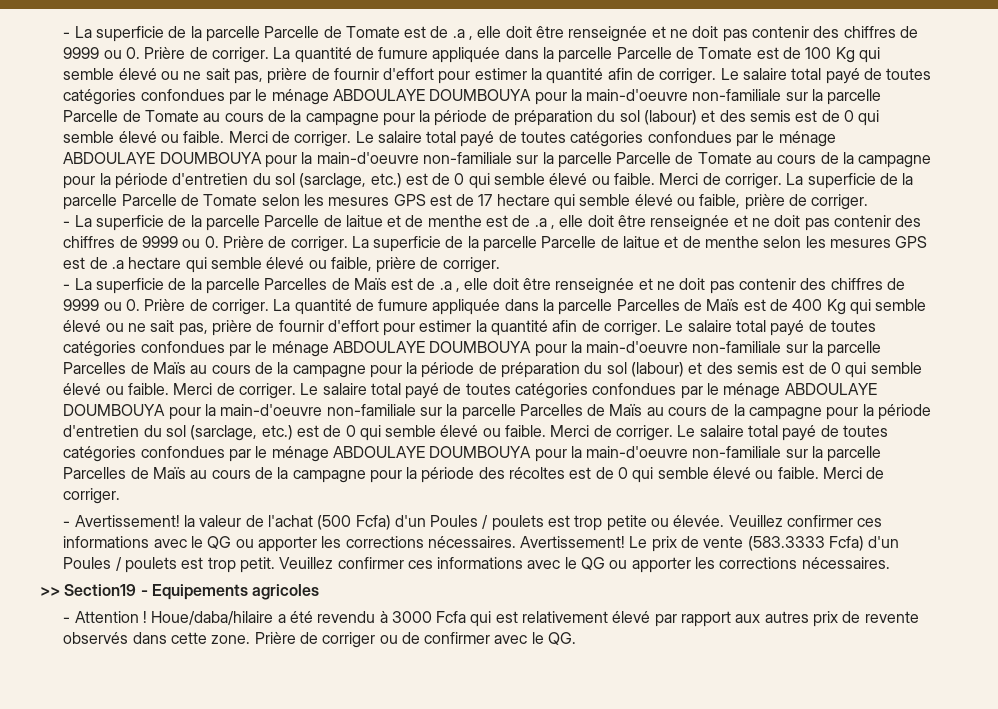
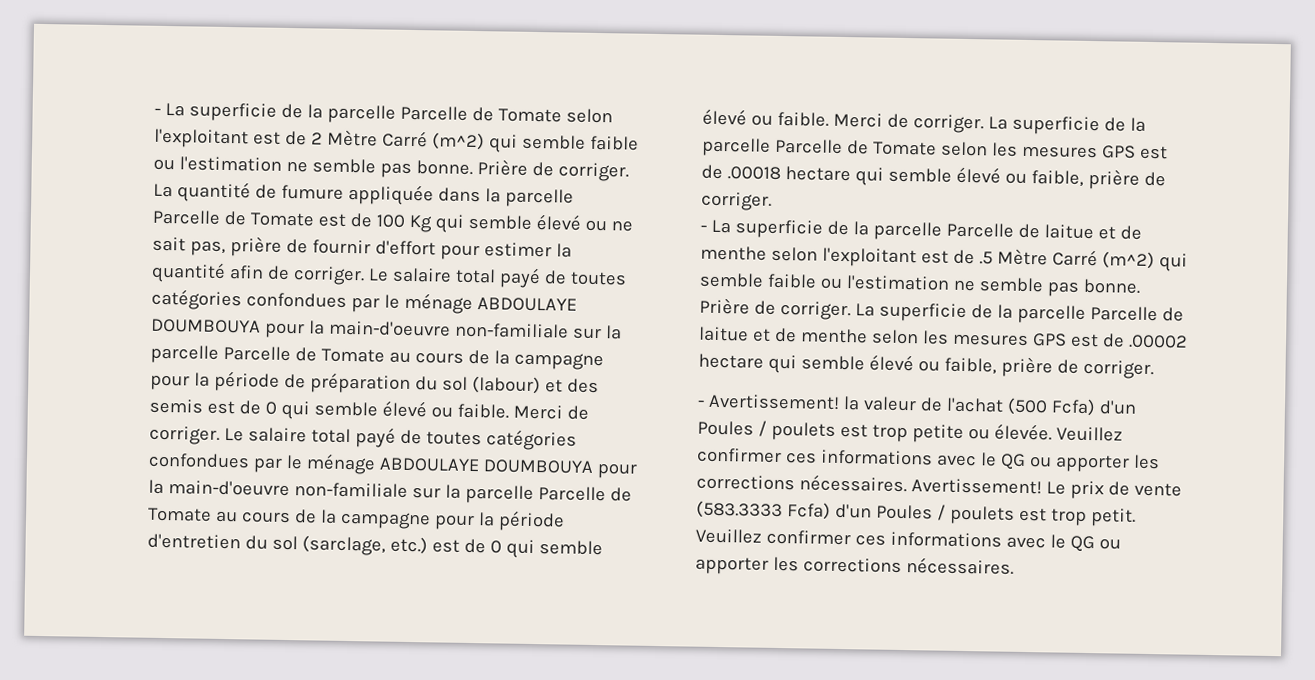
[404,26,918,42] [63,47,140,59] est de .a , elle doit être renseignée et ne doit pas contenir des chiffres de 9999 ou 0. -> [566,108,614,124] [154,128,640,153] [153,156,474,179] selon l'exploitant est de 2 Mètre Carré (m^2) qui semble faible ou l'estimation ne semble pas bonne.
[478,194,493,206] 17 -> [727,166,782,180] .00018
[486,215,922,231] [63,236,219,248] est de .a , elle doit être renseignée et ne doit pas contenir des chiffres de 9999 ou 0. -> [771,246,1189,272] [699,272,1142,297] selon l'exploitant est de .5 Mètre Carré (m^2) qui semble faible ou l'estimation ne semble pas bonne.
[111,257,500,273] [63,278,905,294] [63,299,927,315] [63,320,876,336] [63,341,882,357] [63,362,922,378] [63,383,877,399] [63,404,932,420] [63,425,888,441] [63,446,882,462] [63,467,885,483] [63,488,121,504] .a hectare qui semble élevé ou faible, prière de corriger. // - La superficie de la parcelle Parcelles de Maïs est de .a , elle doit être renseignée et ne doit pas contenir des chiffres de 9999 ou 0. Prière de corriger. La quantité de fumure appliquée dans la parcelle Parcelles de Maïs est de 400 Kg qui semble élevé ou ne sait pas, prière de fournir d'effort pour estimer la quantité afin de corriger. Le salaire total payé de toutes catégories confondues par le ménage ABDOULAYE DOUMBOUYA pour la main-d'oeuvre non-familiale sur la parcelle Parcelles de Maïs au cours de la campagne pour la période de préparation du sol (labour) et des semis est de 0 qui semble élevé ou faible. Merci de corriger. Le salaire total payé de toutes catégories confondues par le ménage ABDOULAYE DOUMBOUYA pour la main-d'oeuvre non-familiale sur la parcelle Parcelles de Maïs au cours de la campagne pour la période d'entretien du sol (sarclage, etc.) est de 0 qui semble élevé ou faible. Merci de corriger. Le salaire total payé de toutes catégories confondues par le ménage ABDOULAYE DOUMBOUYA pour la main-d'oeuvre non-familiale sur la parcelle Parcelles de Maïs au cours de la campagne pour la période des récoltes est de 0 qui semble élevé ou faible. Merci de corriger. -> [1128,334,1189,349] [698,353,1155,380] .00002 hectare qui semble élevé ou faible, prière de corriger.
[40,584,320,600] [63,611,919,627] [63,632,577,648] // >> Section19 - Equipements agricoles // - Attention ! Houe/daba/hilaire a été revendu à 3000 Fcfa qui est relativement élevé par rapport aux autres prix de revente observés dans cette zone. Prière de corriger ou de confirmer avec le QG. -> (1015, 566) none

